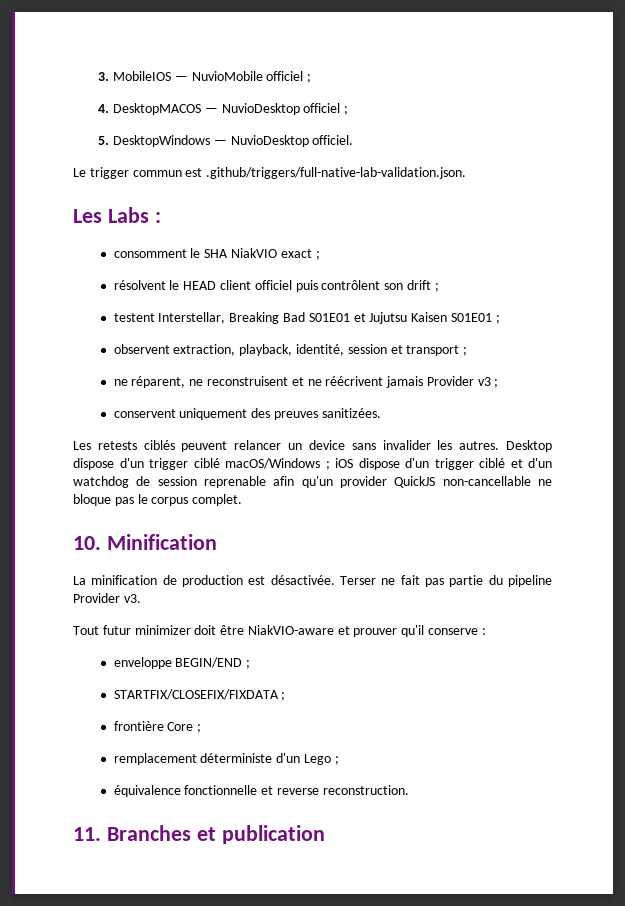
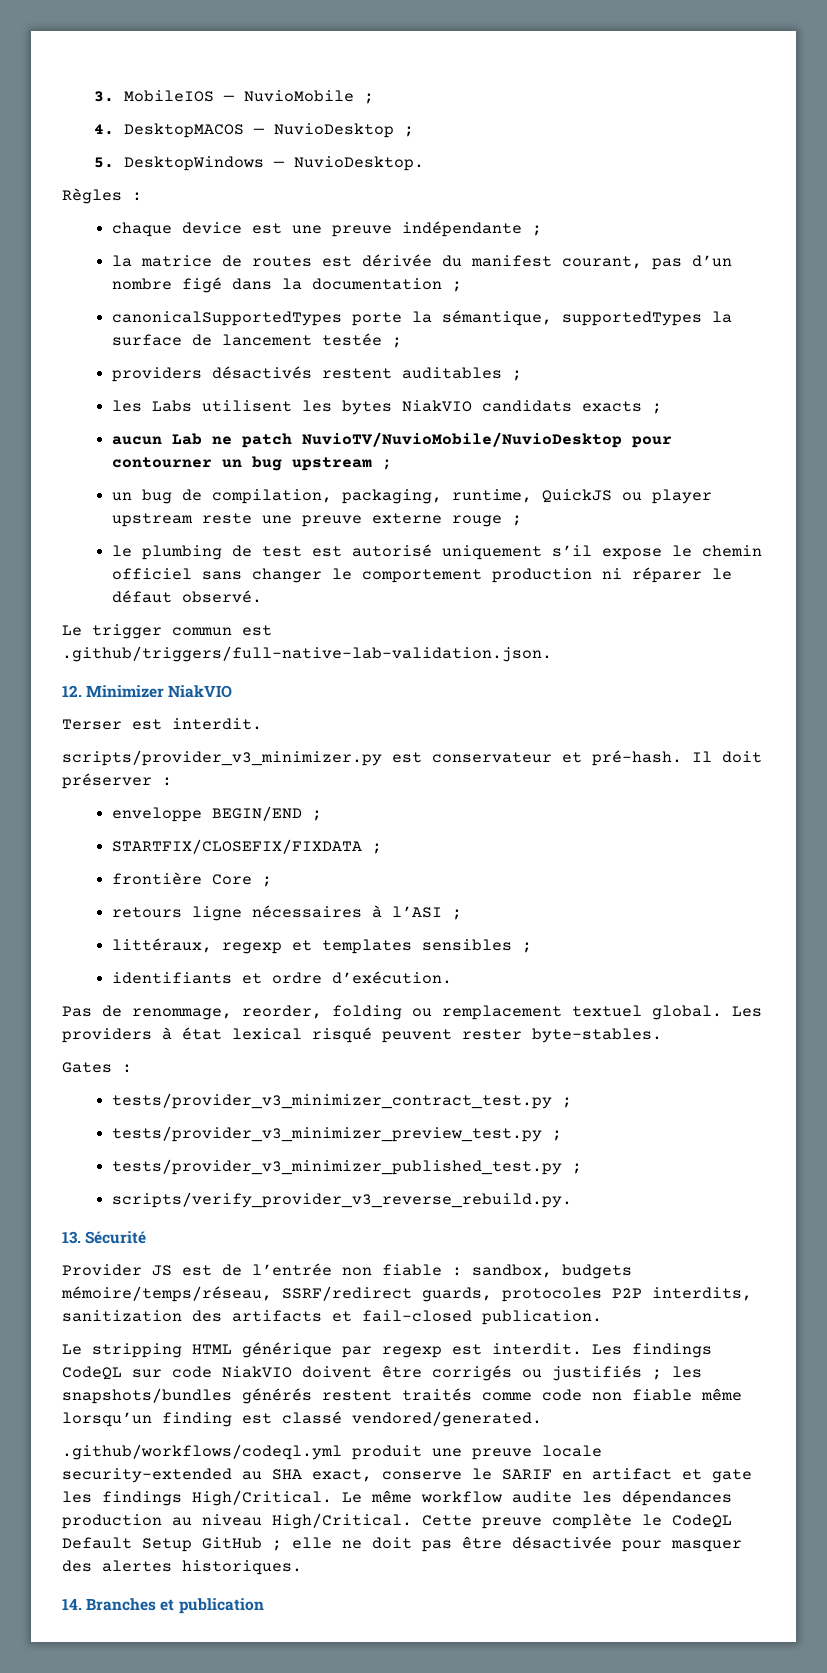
[266,71,304,81] officiel -> (355, 96) none
[303,103,341,113] officiel -> (395, 130) none
[230,135,354,147] NuvioDesktop officiel. -> [294,156,425,171] [62,188,142,204] [112,221,543,237] [112,254,733,270] [112,277,463,293] [112,310,733,326] [112,333,403,348] [112,366,523,382] [112,400,663,415] [112,432,673,448] [112,456,393,471] [112,489,713,504] [112,513,523,527] [112,544,763,560] [112,567,733,583] [112,590,263,603] NuvioDesktop. // Règles : // chaque device est une preuve indépendante ; // la matrice de routes est dérivée du manifest courant, pas d’un nombre figé dans la documentation ; // canonicalSupportedTypes porte la sémantique, supportedTypes la surface de lancement testée ; // providers désactivés restent auditables ; // les Labs utilisent les bytes NiakVIO candidats exacts ; // aucun Lab ne patch NuvioTV/NuvioMobile/NuvioDesktop pour contourner un bug upstream ; // un bug de compilation, packaging, runtime, QuickJS ou player upstream reste une preuve externe rouge ; // le plumbing de test est autorisé uniquement s’il expose le chemin officiel sans changer le comportement production ni réparer le défaut observé.
[73,207,161,223] [113,248,320,260] [113,280,439,292] [113,312,500,324] [113,344,468,356] [113,376,499,388] [113,408,381,420] [73,440,552,452] [73,458,552,470] [73,476,552,488] [73,494,243,506] [73,534,217,550] [73,575,552,587] [73,593,141,603] [73,625,479,637] Les Labs : // consomment le SHA NiakVIO exact ; // résolvent le HEAD client officiel puis contrôlent son drift ; // testent Interstellar, Breaking Bad S01E01 et Jujutsu Kaisen S01E01 ; // observent extraction, playback, identité, session et transport ; // ne réparent, ne reconstruisent et ne réécrivent jamais Provider v3 ; // conservent uniquement des preuves sanitizées. // Les retests ciblés peuvent relancer un device sans invalider les autres. Desktop dispose d'un trigger ciblé macOS/Windows ; iOS dispose d'un trigger ciblé et d'un watchdog de session reprenable afin qu'un provider QuickJS non-cancellable ne bloque pas le corpus complet. // 10. Minification // La minification de production est désactivée. Terser ne fait pas partie du pipeline Provider v3. // Tout futur minimizer doit être NiakVIO-aware et prouver qu'il conserve -> [62,685,233,698] [62,718,262,730] [62,750,762,766] [62,773,152,789] 12. Minimizer NiakVIO // Terser est interdit. // scripts/provider_v3_minimizer.py est conservateur et pré-hash. Il doit préserver
[113,753,339,765] [113,785,409,797] [73,827,101,841] remplacement déterministe d'un Lego ; // équivalence fonctionnelle et reverse reconstruction. // 11. -> [112,905,463,921] [112,938,533,954] [112,971,453,984] [62,1005,762,1020] [62,1027,662,1043] [62,1062,132,1073] [112,1093,573,1109] [112,1126,563,1142] [112,1159,583,1175] [112,1192,573,1208] [62,1231,147,1244] [62,1263,632,1279] [61,1286,752,1302] [62,1310,602,1325] [62,1342,712,1358] [62,1365,702,1381] [62,1388,742,1404] [62,1411,542,1427] [62,1444,602,1460] [62,1468,752,1483] [62,1490,732,1506] [62,1513,732,1529] [62,1536,742,1552] [62,1560,302,1575] [62,1598,82,1610] retours ligne nécessaires à l’ASI ; // littéraux, regexp et templates sensibles ; // identifiants et ordre d’exécution. // Pas de renommage, reorder, folding ou remplacement textuel global. Les providers à état lexical risqué peuvent rester byte-stables. // Gates : // tests/provider_v3_minimizer_contract_test.py ; // tests/provider_v3_minimizer_preview_test.py ; // tests/provider_v3_minimizer_published_test.py ; // scripts/verify_provider_v3_reverse_rebuild.py. // 13. Sécurité // Provider JS est de l’entrée non fiable : sandbox, budgets mémoire/temps/réseau, SSRF/redirect guards, protocoles P2P interdits, sanitization des artifacts et fail-closed publication. // Le stripping HTML générique par regexp est interdit. Les findings CodeQL sur code NiakVIO doivent être corrigés ou justifiés ; les snapshots/bundles générés restent traités comme code non fiable même lorsqu’un finding est classé vendored/generated. // .github/workflows/codeql.yml produit une preuve locale security-extended au SHA exact, conserve le SARIF en artifact et gate les findings High/Critical. Le même workflow audite les dépendances production au niveau High/Critical. Cette preuve complète le CodeQL Default Setup GitHub ; elle ne doit pas être désactivée pour masquer des alertes historiques. // 14.

